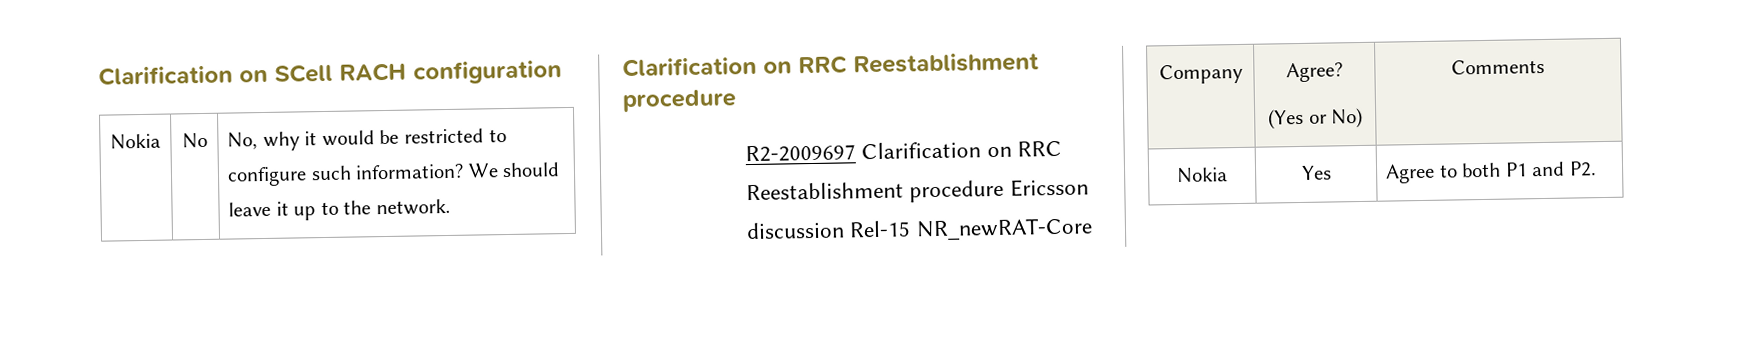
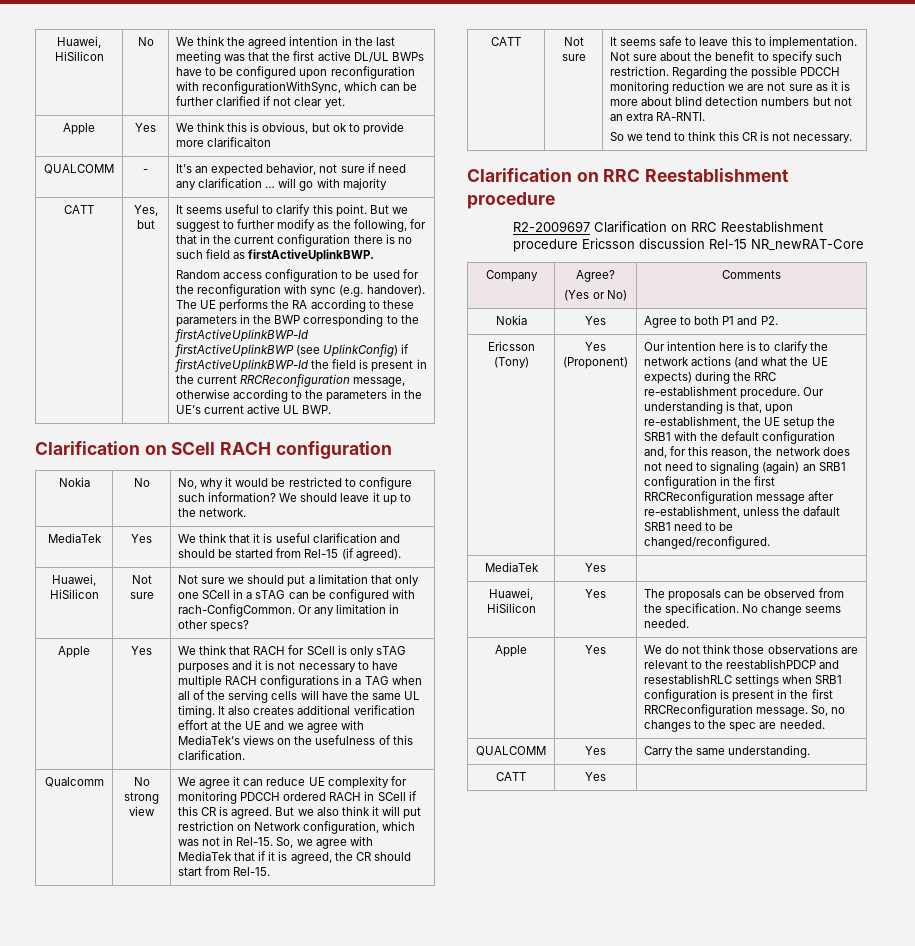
(98, 75) none -> [57,36,101,48] [54,51,104,61] [137,37,154,46] [175,36,395,49] [175,51,424,64] [175,66,415,79] [175,81,418,94] [175,96,345,108] [63,123,95,135] [135,123,156,132] [175,122,404,135] [175,137,272,147] [44,164,114,174] [143,169,148,173] [175,163,406,176] [175,178,387,191] [64,205,94,214] [133,205,158,216] [136,220,155,229] [175,204,408,217] [175,219,426,232] [175,234,412,247] [175,249,375,262] [175,269,419,282] [175,284,425,297] [175,299,414,312] [175,314,419,327] [174,329,309,342] [174,344,410,357] [174,359,427,372] [175,374,406,387] [175,389,422,402] [175,404,332,414] Huawei, HiSilicon | No | We think the agreed intention in the last meeting was that the first active DL/UL BWPs have to be configured upon reconfiguration with reconfigurationWithSync, which can be further clarified if not clear yet. // Apple | Yes | We think this is obvious, but ok to provide more clarificaiton // QUALCOMM | - | It’s an expected behavior, not sure if need any clarification … will go with majority // CATT | Yes, but | It seems useful to clarify this point. But we suggest to further modify as the following, for that in the current configuration there is no such field as firstActiveUplinkBWP. // Random access configuration to be used for the reconfiguration with sync (e.g. handover). The UE performs the RA according to these parameters in the BWP corresponding to the firstActiveUplinkBWP-Id firstActiveUplinkBWP (see UplinkConfig) if firstActiveUplinkBWP-Id the field is present in the current RRCReconfiguration message, otherwise according to the parameters in the UE’s current active UL BWP. //
(451, 207) none -> [47,533,102,543] [131,534,152,543] [177,533,400,543] [177,548,401,561] [52,574,96,586] [49,589,99,599] [131,575,152,584] [129,592,154,599] [177,574,419,587] [177,589,415,602] [177,604,400,617] [177,620,250,632] [58,646,90,658] [131,646,152,655] [177,645,406,657] [177,660,398,673] [177,675,422,688] [177,690,420,703] [177,705,415,718] [177,720,364,733] [177,735,413,745] [177,750,245,760] [44,777,104,787] [133,777,150,786] [124,792,159,804] [129,806,155,816] [177,776,407,789] [177,791,417,804] [177,806,422,819] [177,821,416,834] [177,836,373,849] [177,851,411,864] [177,866,271,876] [491,37,521,46] [563,37,584,46] [561,54,586,61] [609,36,857,49] [609,51,842,64] [609,66,841,79] [609,81,850,94] [609,96,852,106] [609,112,706,121] [609,131,852,143] // MediaTek | Yes | We think that it is useful clarification and should be started from Rel-15 (if agreed). // Huawei, HiSilicon | Not sure | Not sure we should put a limitation that only one SCell in a sTAG can be configured with rach-ConfigCommon. Or any limitation in other specs? // Apple | Yes | We think that RACH for SCell is only sTAG purposes and it is not necessary to have multiple RACH configurations in a TAG when all of the serving cells will have the same UL timing. It also creates additional verification effort at the UE and we agree with MediaTek’s views on the usefulness of this clarification. // Qualcomm | No strong view | We agree it can reduce UE complexity for monitoring PDCCH ordered RACH in SCell if this CR is agreed. But we also think it will put restriction on Network configuration, which was not in Rel-15. So, we agree with MediaTek that if it is agreed, the CR should start from Rel-15. // CATT | Not sure | It seems safe to leave this to implementation. Not sure about the benefit to specify such restriction. Regarding the possible PDCCH monitoring reduction we are not sure as it is more about blind detection numbers but not an extra RA-RNTI. // So we tend to think this CR is not necessary.
(1597, 169) none -> [487,341,535,351] [493,357,529,368] [585,342,606,351] [563,357,628,369] [643,341,828,353] [643,356,828,368] [643,371,777,384] [643,386,825,399] [643,401,794,414] [643,416,836,429] [643,431,836,444] [643,446,850,458] [643,461,846,474] [643,476,776,489] [643,491,835,504] [643,506,841,518] [643,522,734,531] [643,536,770,549] [484,562,539,572] [585,563,606,572] [489,588,533,600] [486,603,536,613] [585,589,606,598] [643,588,844,601] [643,603,842,616] [643,619,689,628] [495,645,527,657] [585,645,606,654] [643,644,858,654] [643,659,840,669] [643,674,843,687] [643,689,833,702] [643,704,846,717] [643,720,825,732] [476,746,546,756] [585,746,606,755] [643,745,811,758] [496,772,526,781] [585,772,606,781] // Ericsson (Tony) | Yes (Proponent) | Our intention here is to clarify the network actions (and what the UE expects) during the RRC re-establishment procedure. Our understanding is that, upon re-establishment, the UE setup the SRB1 with the default configuration and, for this reason, the network does not need to signaling (again) an SRB1 configuration in the first RRCReconfiguration message after re-establishment, unless the dafault SRB1 need to be changed/reconfigured. // MediaTek | Yes | // Huawei, HiSilicon | Yes | The proposals can be observed from the specification. No change seems needed. // Apple | Yes | We do not think those observations are relevant to the reestablishPDCP and resestablishRLC settings when SRB1 configuration is present in the first RRCReconfiguration message. So, no changes to the spec are needed. // QUALCOMM | Yes | Carry the same understanding. // CATT | Yes |

